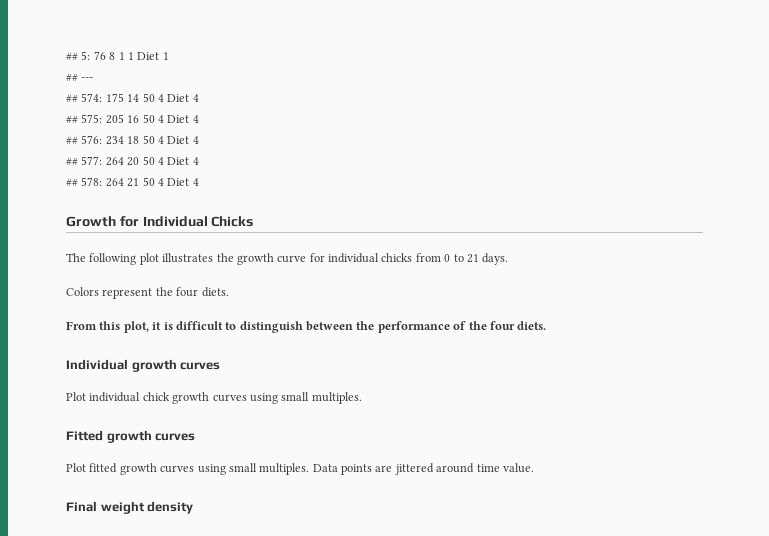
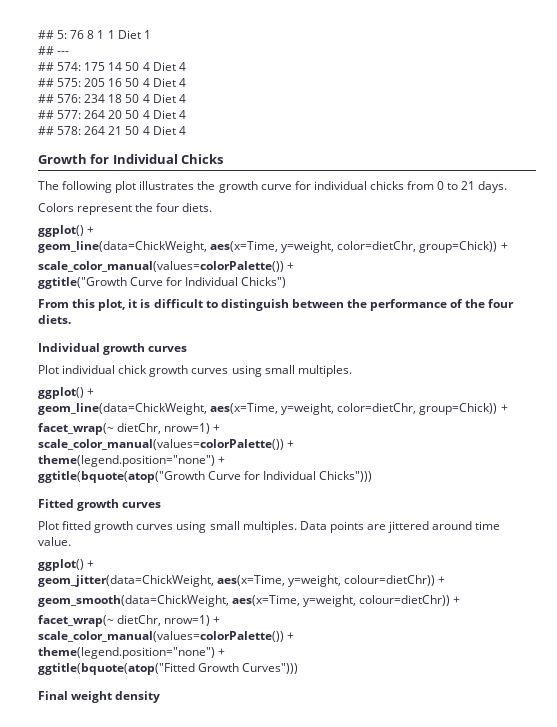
(229, 292) none -> [38,225,95,237] [38,241,508,253] [38,261,295,272] [38,277,287,289] // ggplot() + // geom_line(data=ChickWeight, aes(x=Time, y=weight, color=dietChr, group=Chick)) + // scale_color_manual(values=colorPalette()) + // ggtitle("Growth Curve for Individual Chicks")
(362, 398) none -> [38,387,95,399] [38,403,508,415] [38,423,221,435] [38,439,295,450] [38,455,226,467] [38,471,373,483] // ggplot() + // geom_line(data=ChickWeight, aes(x=Time, y=weight, color=dietChr, group=Chick)) + // facet_wrap(~ dietChr, nrow=1) + // scale_color_manual(values=colorPalette()) + // theme(legend.position="none") + // ggtitle(bquote(atop("Growth Curve for Individual Chicks")))
(534, 468) none -> [38,559,95,571] [38,575,446,587] [38,595,461,607] [38,615,221,627] [38,631,295,642] [38,647,226,659] [38,663,299,675] // ggplot() + // geom_jitter(data=ChickWeight, aes(x=Time, y=weight, colour=dietChr)) + // geom_smooth(data=ChickWeight, aes(x=Time, y=weight, colour=dietChr)) + // facet_wrap(~ dietChr, nrow=1) + // scale_color_manual(values=colorPalette()) + // theme(legend.position="none") + // ggtitle(bquote(atop("Fitted Growth Curves")))

